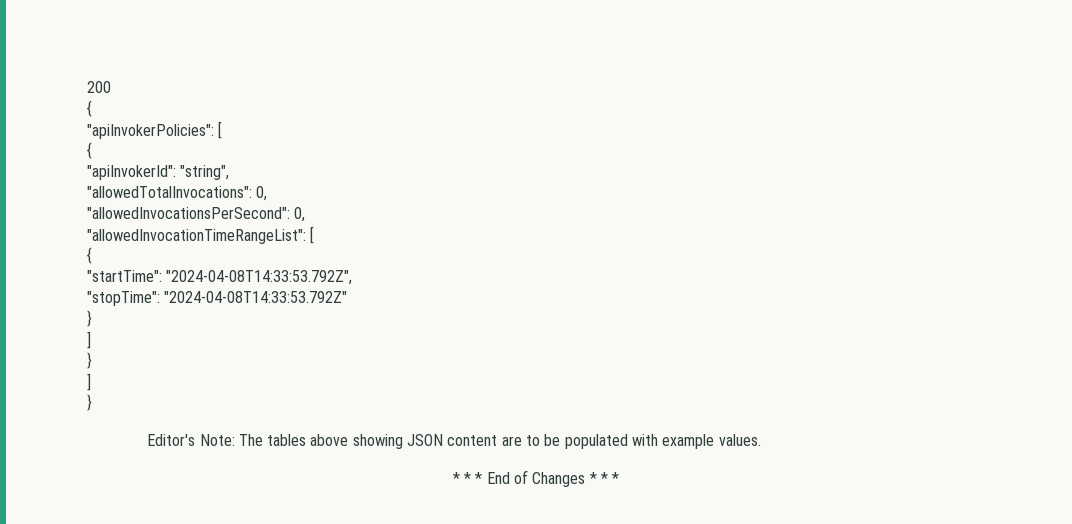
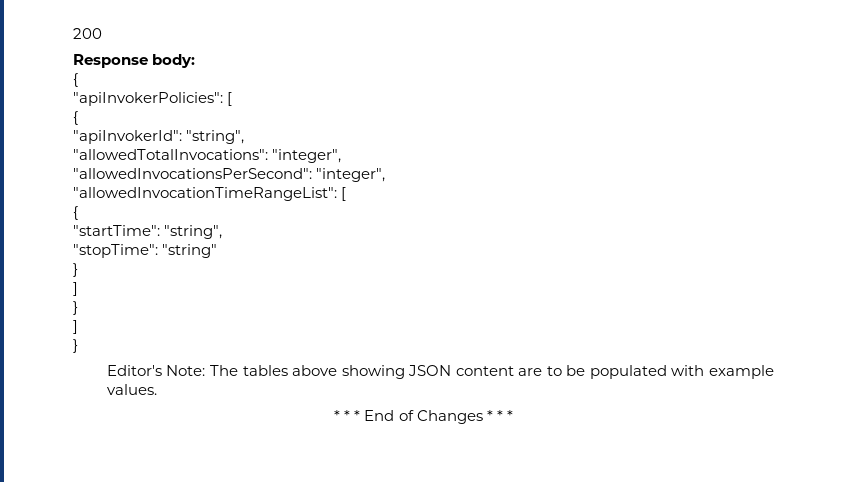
(111, 87) none -> [73,54,196,68] // Response body:
[256,186,268,201] 0, -> [272,149,342,163] "integer",
[294,207,306,222] 0, -> [316,168,386,182] "integer",
[166,270,353,285] "2024-04-08T14:33:53.792Z", -> [164,225,223,239] "string",
[164,291,348,303] "2024-04-08T14:33:53.792Z" -> [162,244,218,258] "string"

